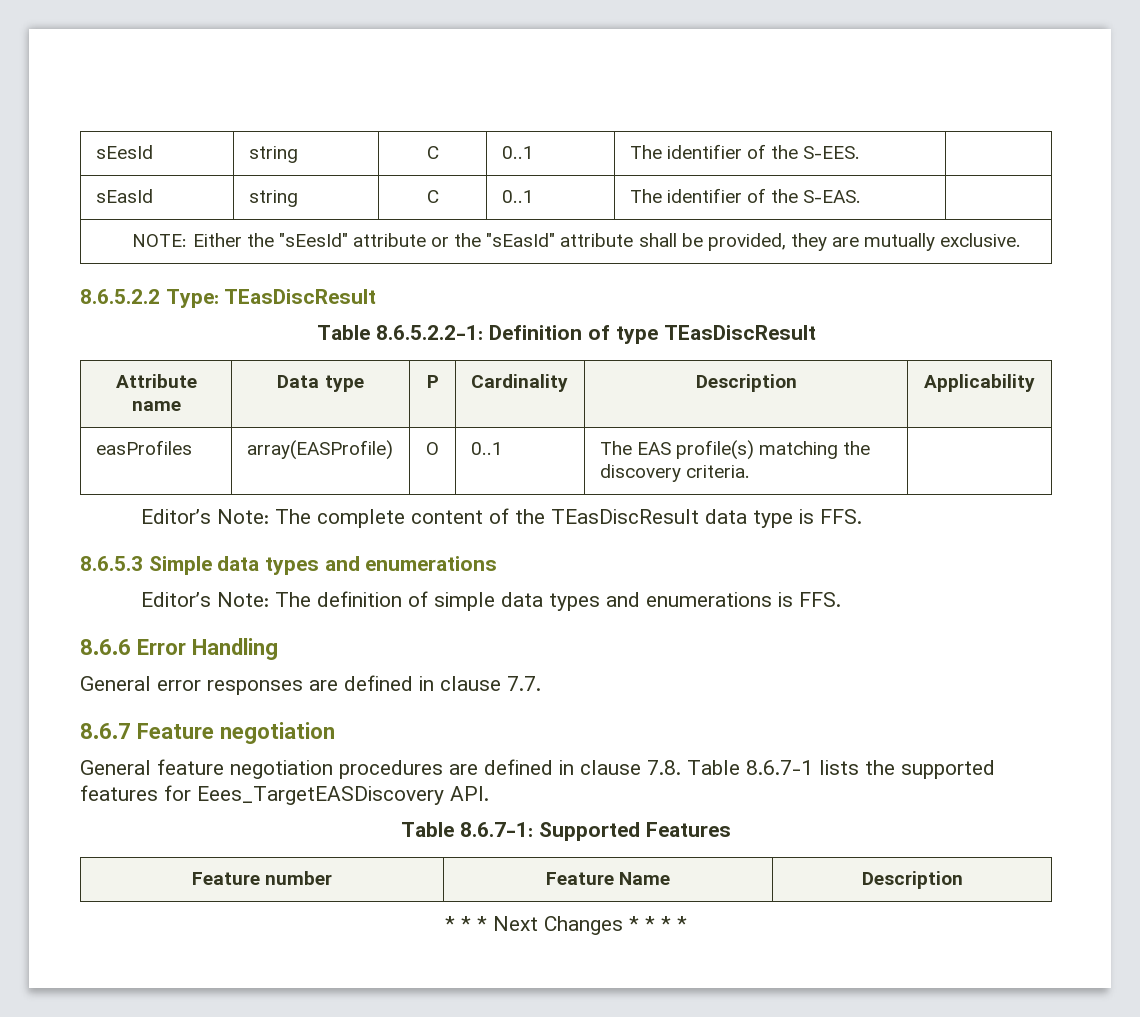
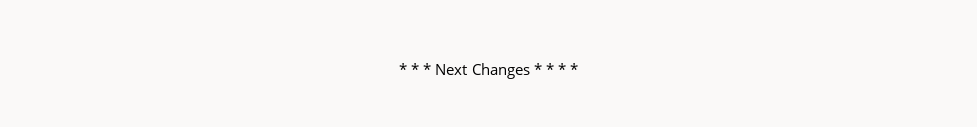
[95,145,153,159] [248,146,298,163] [426,146,439,159] [501,146,534,159] [629,144,861,159] [95,189,153,203] [248,190,298,207] [426,190,439,203] [501,190,534,203] [629,188,862,203] [132,233,1022,251] [80,289,377,308] [316,325,816,344] [115,374,197,388] [131,401,181,411] [277,375,364,392] [426,375,439,388] [470,374,568,392] [695,374,797,392] [924,374,1035,392] [95,440,192,455] [246,440,393,460] [426,442,439,455] [470,442,503,455] [599,440,871,460] [599,464,750,482] [141,508,863,528] [80,556,498,575] [141,591,842,611] [80,638,278,660] [80,675,541,695] [80,722,335,744] [80,759,995,779] [80,785,489,805] [401,822,731,841] [191,871,333,885] [545,872,671,885] [861,871,963,889] sEesId | string | C | 0..1 | The identifier of the S-EES. | // sEasId | string | C | 0..1 | The identifier of the S-EAS. | // NOTE: Either the "sEesId" attribute or the "sEasId" attribute shall be provided, they are mutually exclusive. // 8.6.5.2.2 Type: TEasDiscResult // Table 8.6.5.2.2-1: Definition of type TEasDiscResult // Attribute name | Data type | P | Cardinality | Description | Applicability // easProfiles | array(EASProfile) | O | 0..1 | The EAS profile(s) matching the discovery criteria. | // Editor’s Note: The complete content of the TEasDiscResult data type is FFS. // 8.6.5.3 Simple data types and enumerations // Editor’s Note: The definition of simple data types and enumerations is FFS. // 8.6.6 Error Handling // General error responses are defined in clause 7.7. // 8.6.7 Feature negotiation // General feature negotiation procedures are defined in clause 7.8. Table 8.6.7-1 lists the supported features for Eees_TargetEASDiscovery API. // Table 8.6.7-1: Supported Features // Feature number | Feature Name | Description // -> (399, 69) none

